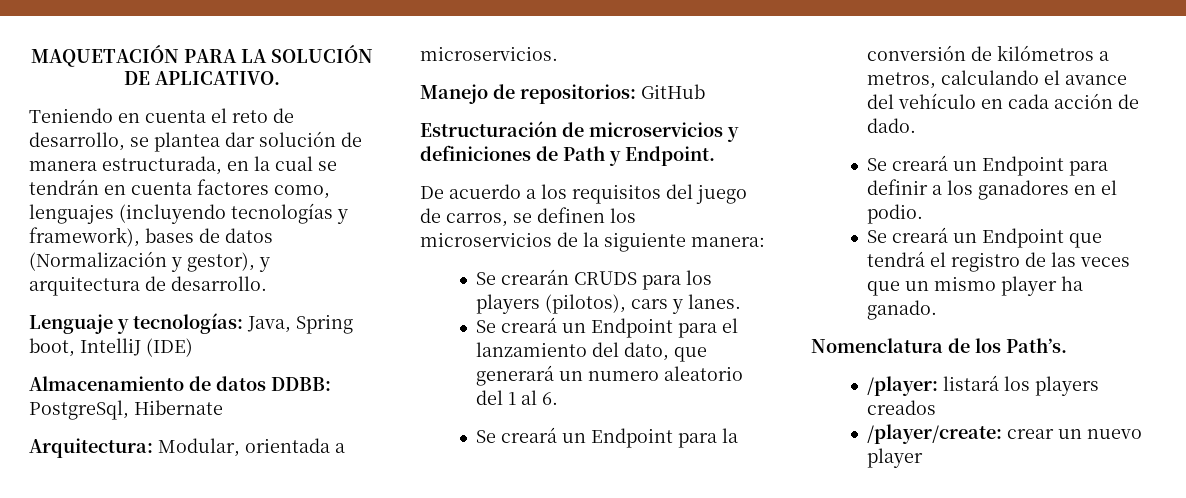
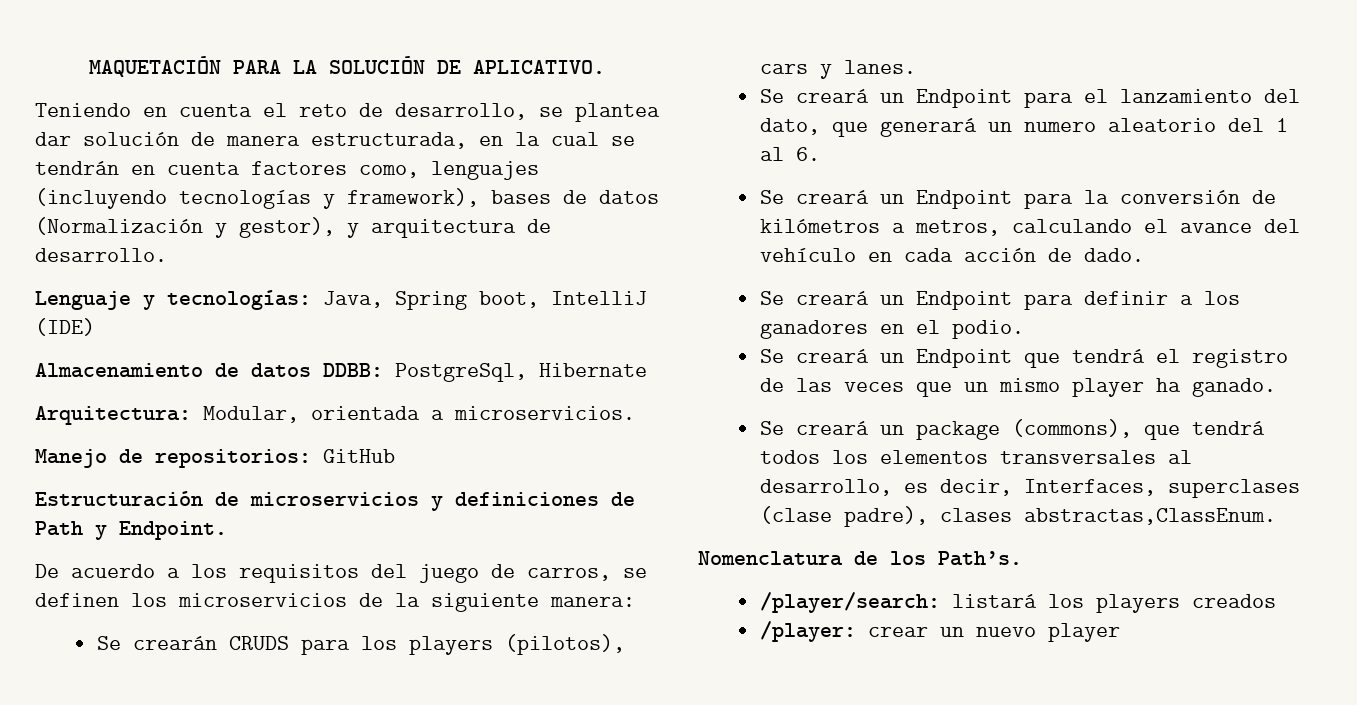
(937, 310) none -> [760,419,1266,440] [760,450,1193,464] [760,479,1301,498] [760,506,1277,527] // Se creará un package (commons), que tendrá todos los elementos transversales al desarrollo, es decir, Interfaces, superclases (clase padre), clases abstractas,ClassEnum.
[866,376,938,396] /player: -> [760,592,941,613] /player/search:
[866,424,1002,444] /player/create: -> [760,621,857,642] /player:

